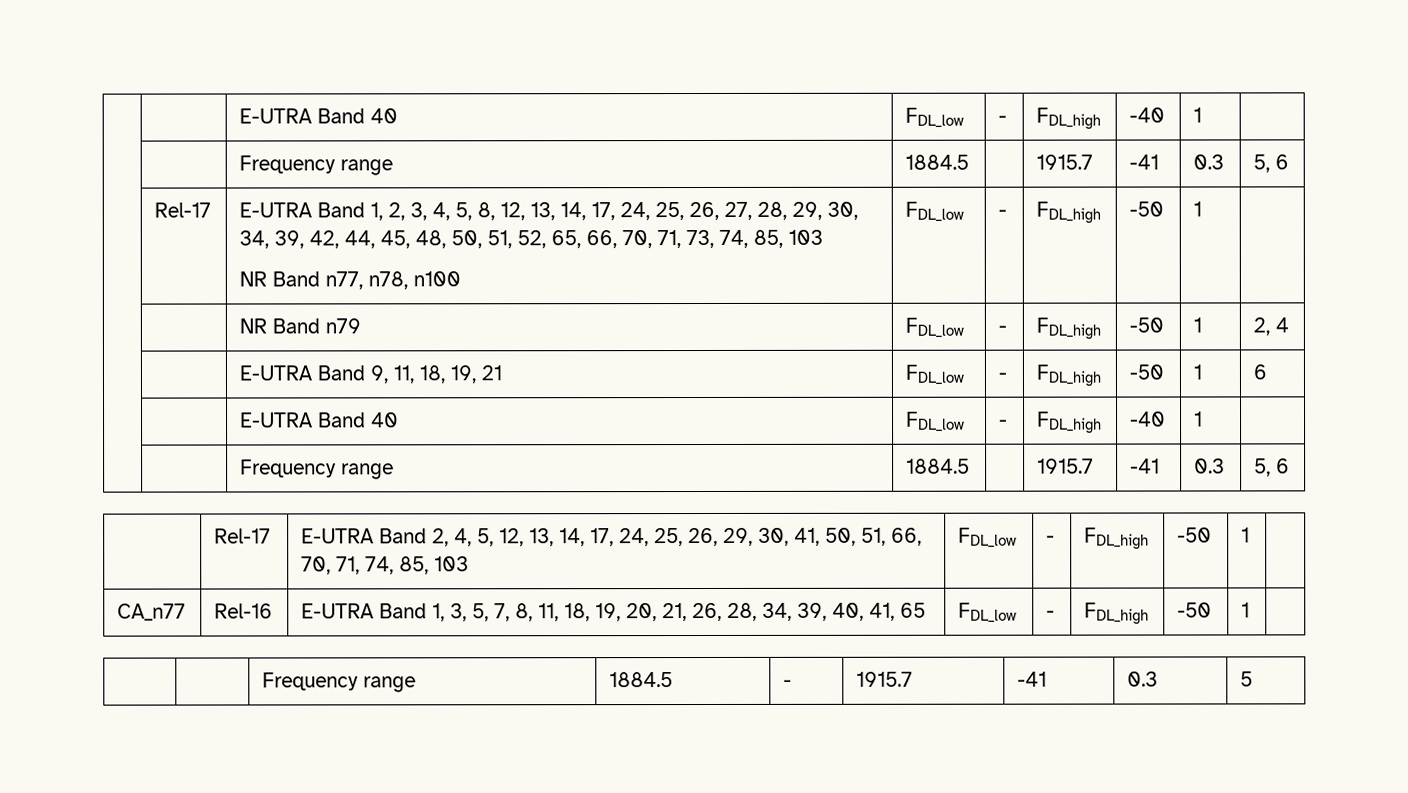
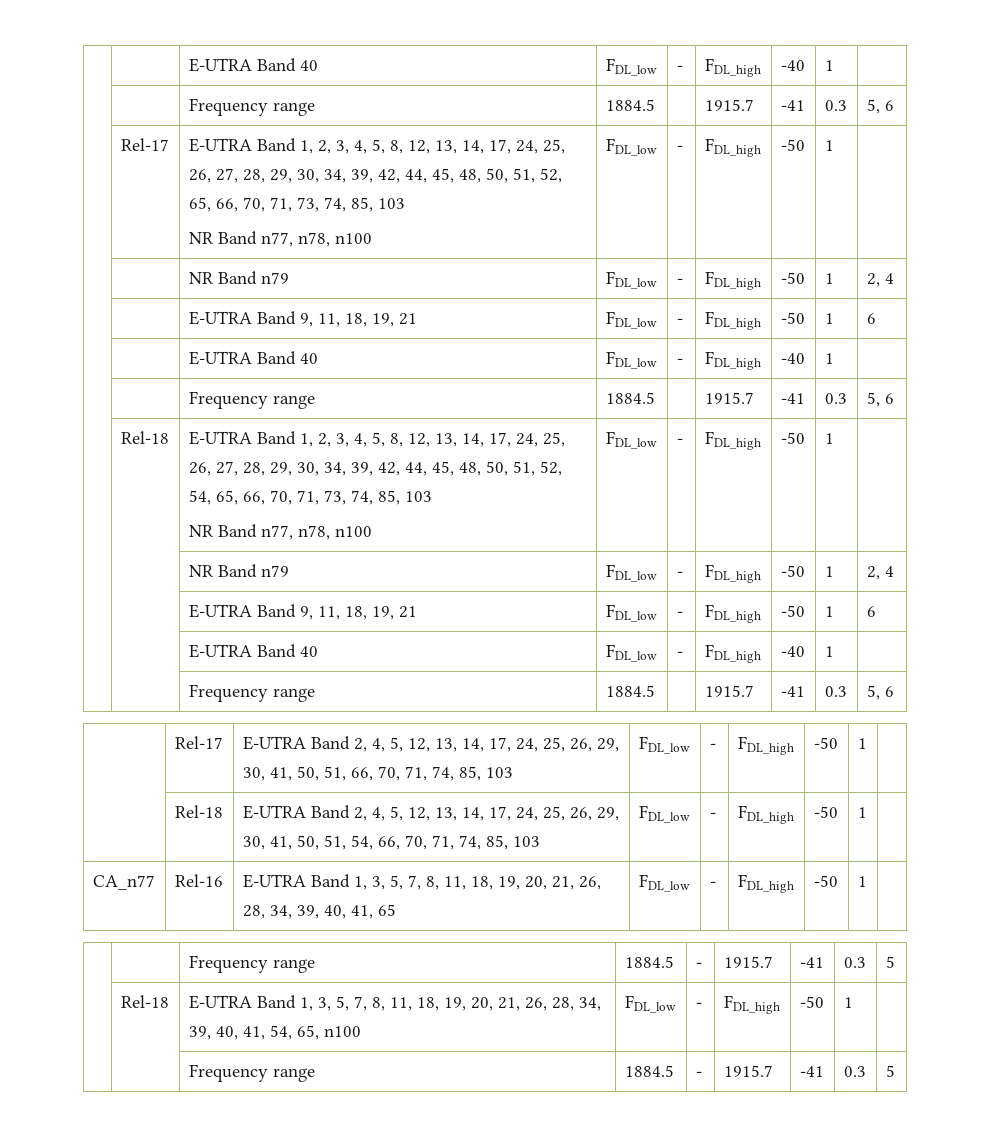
(1291, 466) none -> [120,431,169,444] [188,431,565,447] [188,461,562,476] [188,490,432,505] [188,524,372,540] [605,431,657,449] [676,438,683,444] [704,431,761,450] [780,432,805,444] [824,433,834,444] [188,564,289,578] [605,564,657,582] [676,571,683,577] [704,564,761,583] [780,565,805,577] [824,566,834,577] [866,566,894,580] [188,604,417,620] [605,604,657,622] [676,611,683,617] [704,604,761,623] [780,605,805,617] [824,606,834,617] [866,606,876,617] [188,644,318,658] [605,644,657,662] [676,651,683,657] [704,644,761,663] [780,646,805,657] [824,646,834,657] [188,684,315,702] [605,685,655,697] [704,685,754,697] [780,686,805,697] [824,686,847,697] [866,685,894,700] // | Rel-18 | E-UTRA Band 1, 2, 3, 4, 5, 8, 12, 13, 14, 17, 24, 25, 26, 27, 28, 29, 30, 34, 39, 42, 44, 45, 48, 50, 51, 52, 54, 65, 66, 70, 71, 73, 74, 85, 103 // NR Band n77, n78, n100 | FDL_low | - | FDL_high | -50 | 1 | // | | NR Band n79 | FDL_low | - | FDL_high | -50 | 1 | 2, 4 // | | E-UTRA Band 9, 11, 18, 19, 21 | FDL_low | - | FDL_high | -50 | 1 | 6 // | | E-UTRA Band 40 | FDL_low | - | FDL_high | -40 | 1 | // | | Frequency range | 1884.5 | | 1915.7 | -41 | 0.3 | 5, 6
(1251, 535) none -> [174,805,223,818] [242,805,619,821] [242,835,540,850] [638,805,690,823] [709,812,716,818] [737,805,794,824] [813,806,838,818] [857,807,867,818] // | Rel-18 | E-UTRA Band 2, 4, 5, 12, 13, 14, 17, 24, 25, 26, 29, 30, 41, 50, 51, 54, 66, 70, 71, 74, 85, 103 | FDL_low | - | FDL_high | -50 | 1 |
(1254, 679) none -> [120,995,169,1008] [188,995,601,1011] [188,1025,361,1040] [624,995,676,1013] [695,1002,702,1008] [723,995,780,1014] [799,996,824,1008] [843,997,853,1008] [188,1064,315,1082] [624,1065,674,1077] [695,1071,702,1077] [723,1065,773,1077] [799,1066,824,1077] [843,1066,866,1077] [885,1065,895,1077] // | Rel-18 | E-UTRA Band 1, 3, 5, 7, 8, 11, 18, 19, 20, 21, 26, 28, 34, 39, 40, 41, 54, 65, n100 | FDL_low | - | FDL_high | -50 | 1 | // | | Frequency range | 1884.5 | - | 1915.7 | -41 | 0.3 | 5

